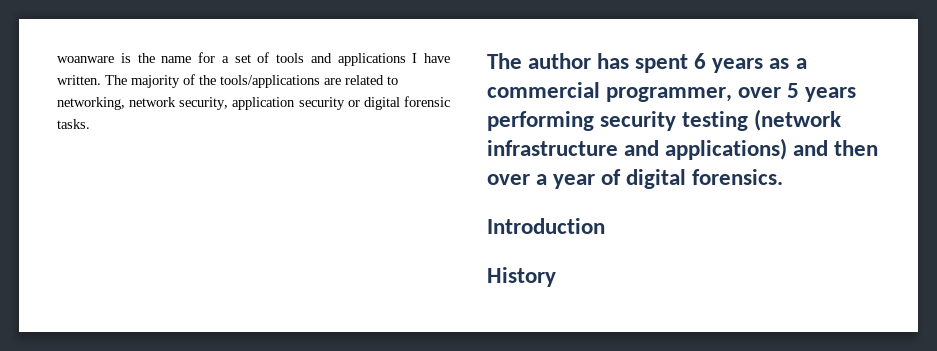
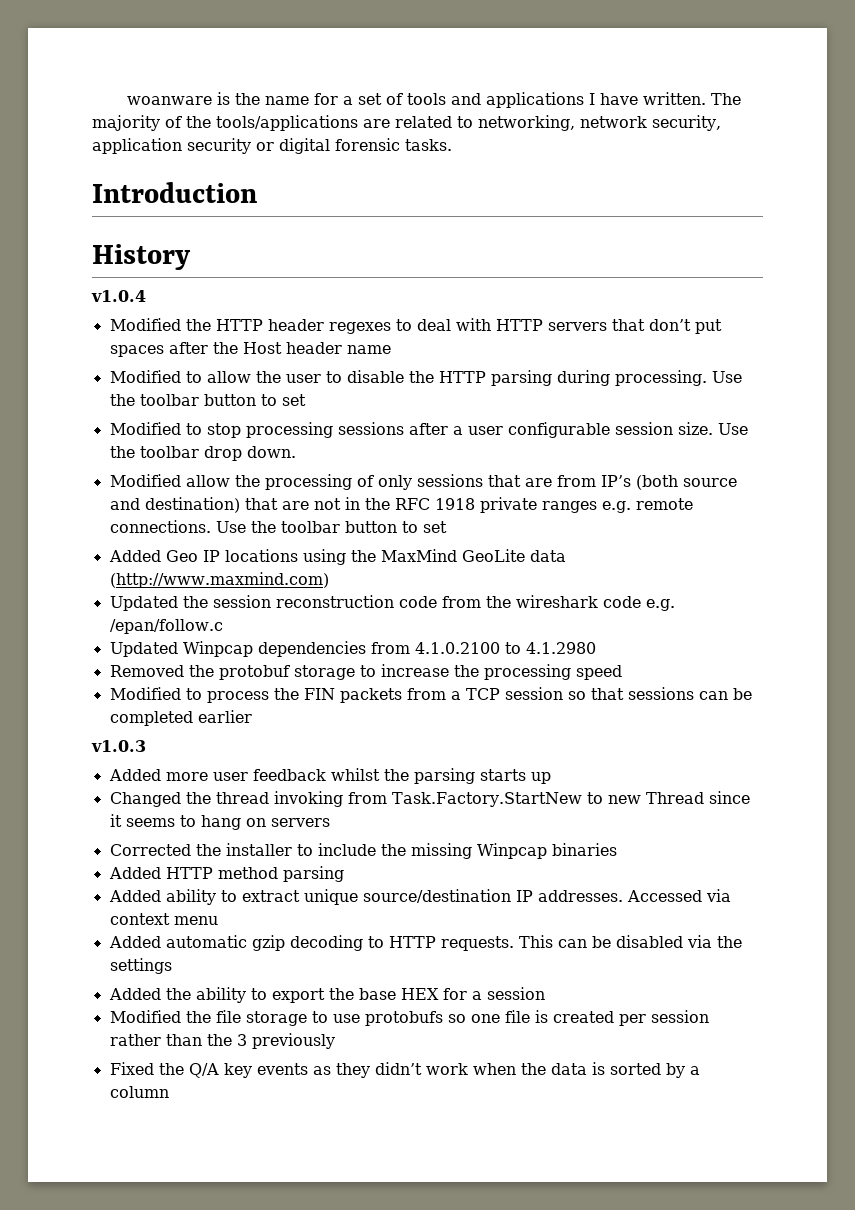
[487,53,807,73] [487,82,857,102] [487,109,842,131] [487,138,879,160] [487,169,784,189] [487,218,605,234] [487,267,556,287] The author has spent 6 years as a commercial programmer, over 5 years performing security testing (network infrastructure and applications) and then over a year of digital forensics. // Introduction // History -> [92,182,257,203] [92,244,191,270] [91,290,146,302] [109,318,722,334] [109,342,391,357] [109,370,742,386] [109,394,306,406] [109,422,748,438] [109,446,296,461] [109,474,737,490] [109,497,693,513] [109,520,447,533] [108,549,566,565] [109,572,329,588] [109,595,675,611] [109,619,223,634] [109,641,596,657] [109,664,622,680] [109,687,752,703] [109,710,252,726] [91,740,146,752] [108,768,551,784] [109,791,750,807] [109,814,330,830] [109,843,617,859] [108,866,344,882] [108,889,731,905] [109,913,218,925] [108,935,742,951] [109,958,172,974] [108,987,545,1003] [109,1010,709,1026] [109,1033,335,1049] [109,1062,700,1078] [109,1086,169,1098] Introduction // History // v1.0.4 // Modified the HTTP header regexes to deal with HTTP servers that don’t put spaces after the Host header name // Modified to allow the user to disable the HTTP parsing during processing. Use the toolbar button to set // Modified to stop processing sessions after a user configurable session size. Use the toolbar drop down. // Modified allow the processing of only sessions that are from IP’s (both source and destination) that are not in the RFC 1918 private ranges e.g. remote connections. Use the toolbar button to set // Added Geo IP locations using the MaxMind GeoLite data (http://www.maxmind.com) // Updated the session reconstruction code from the wireshark code e.g. /epan/follow.c // Updated Winpcap dependencies from 4.1.0.2100 to 4.1.2980 // Removed the protobuf storage to increase the processing speed // Modified to process the FIN packets from a TCP session so that sessions can be completed earlier // v1.0.3 // Added more user feedback whilst the parsing starts up // Changed the thread invoking from Task.Factory.StartNew to new Thread since it seems to hang on servers // Corrected the installer to include the missing Winpcap binaries // Added HTTP method parsing // Added ability to extract unique source/destination IP addresses. Accessed via context menu // Added automatic gzip decoding to HTTP requests. This can be disabled via the settings // Added the ability to export the base HEX for a session // Modified the file storage to use protobufs so one file is created per session rather than the 3 previously // Fixed the Q/A key events as they didn’t work when the data is sorted by a column

